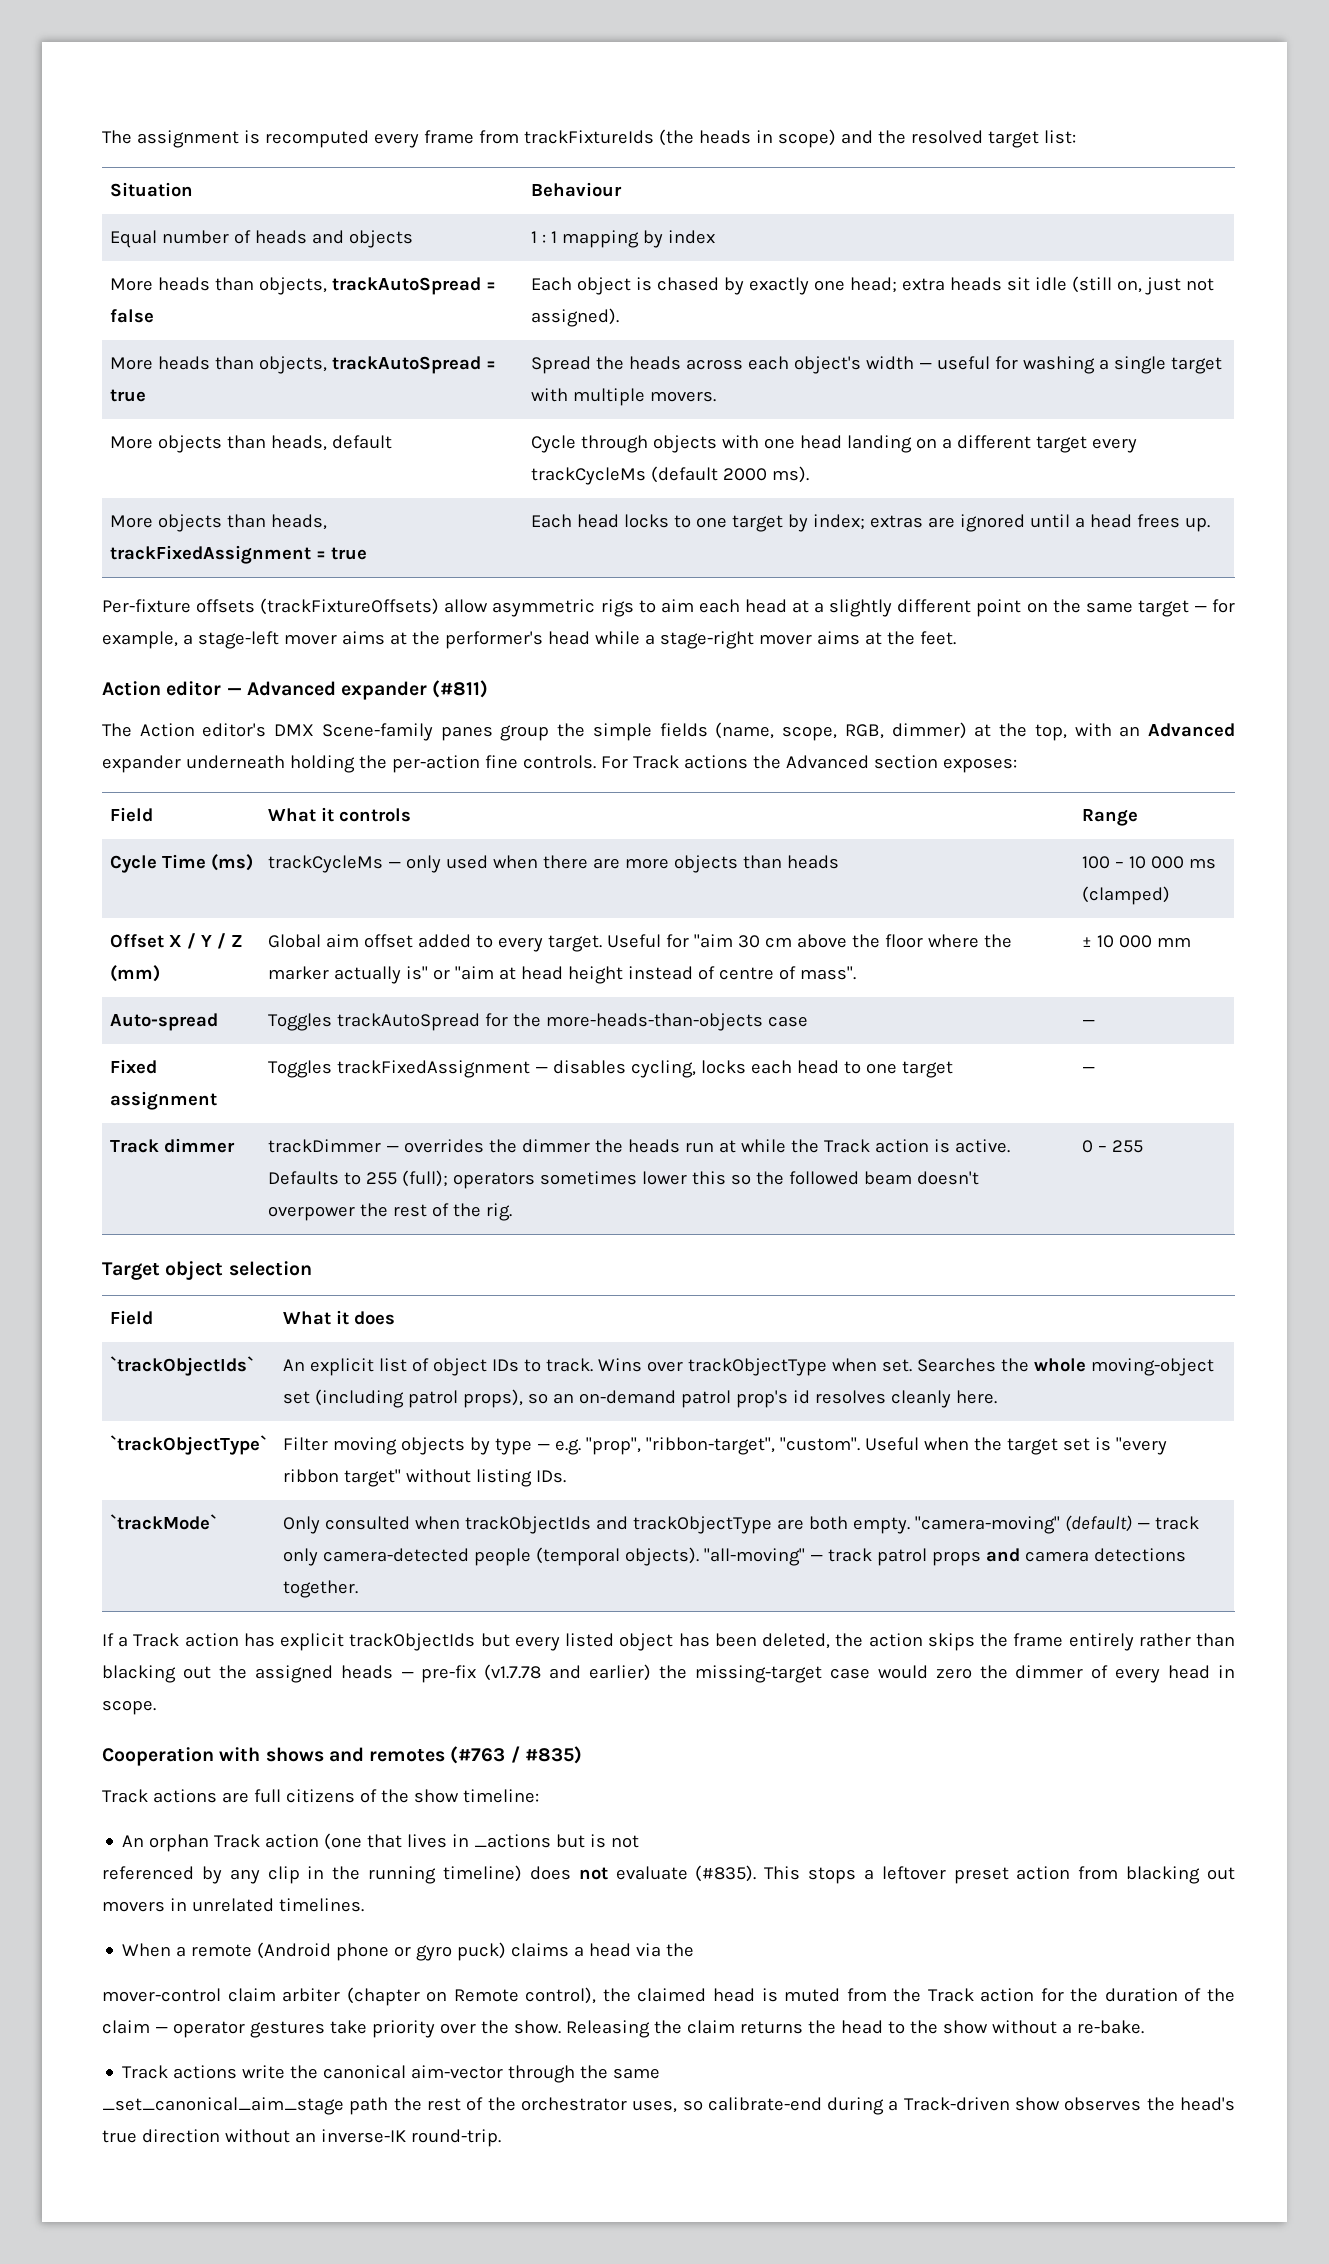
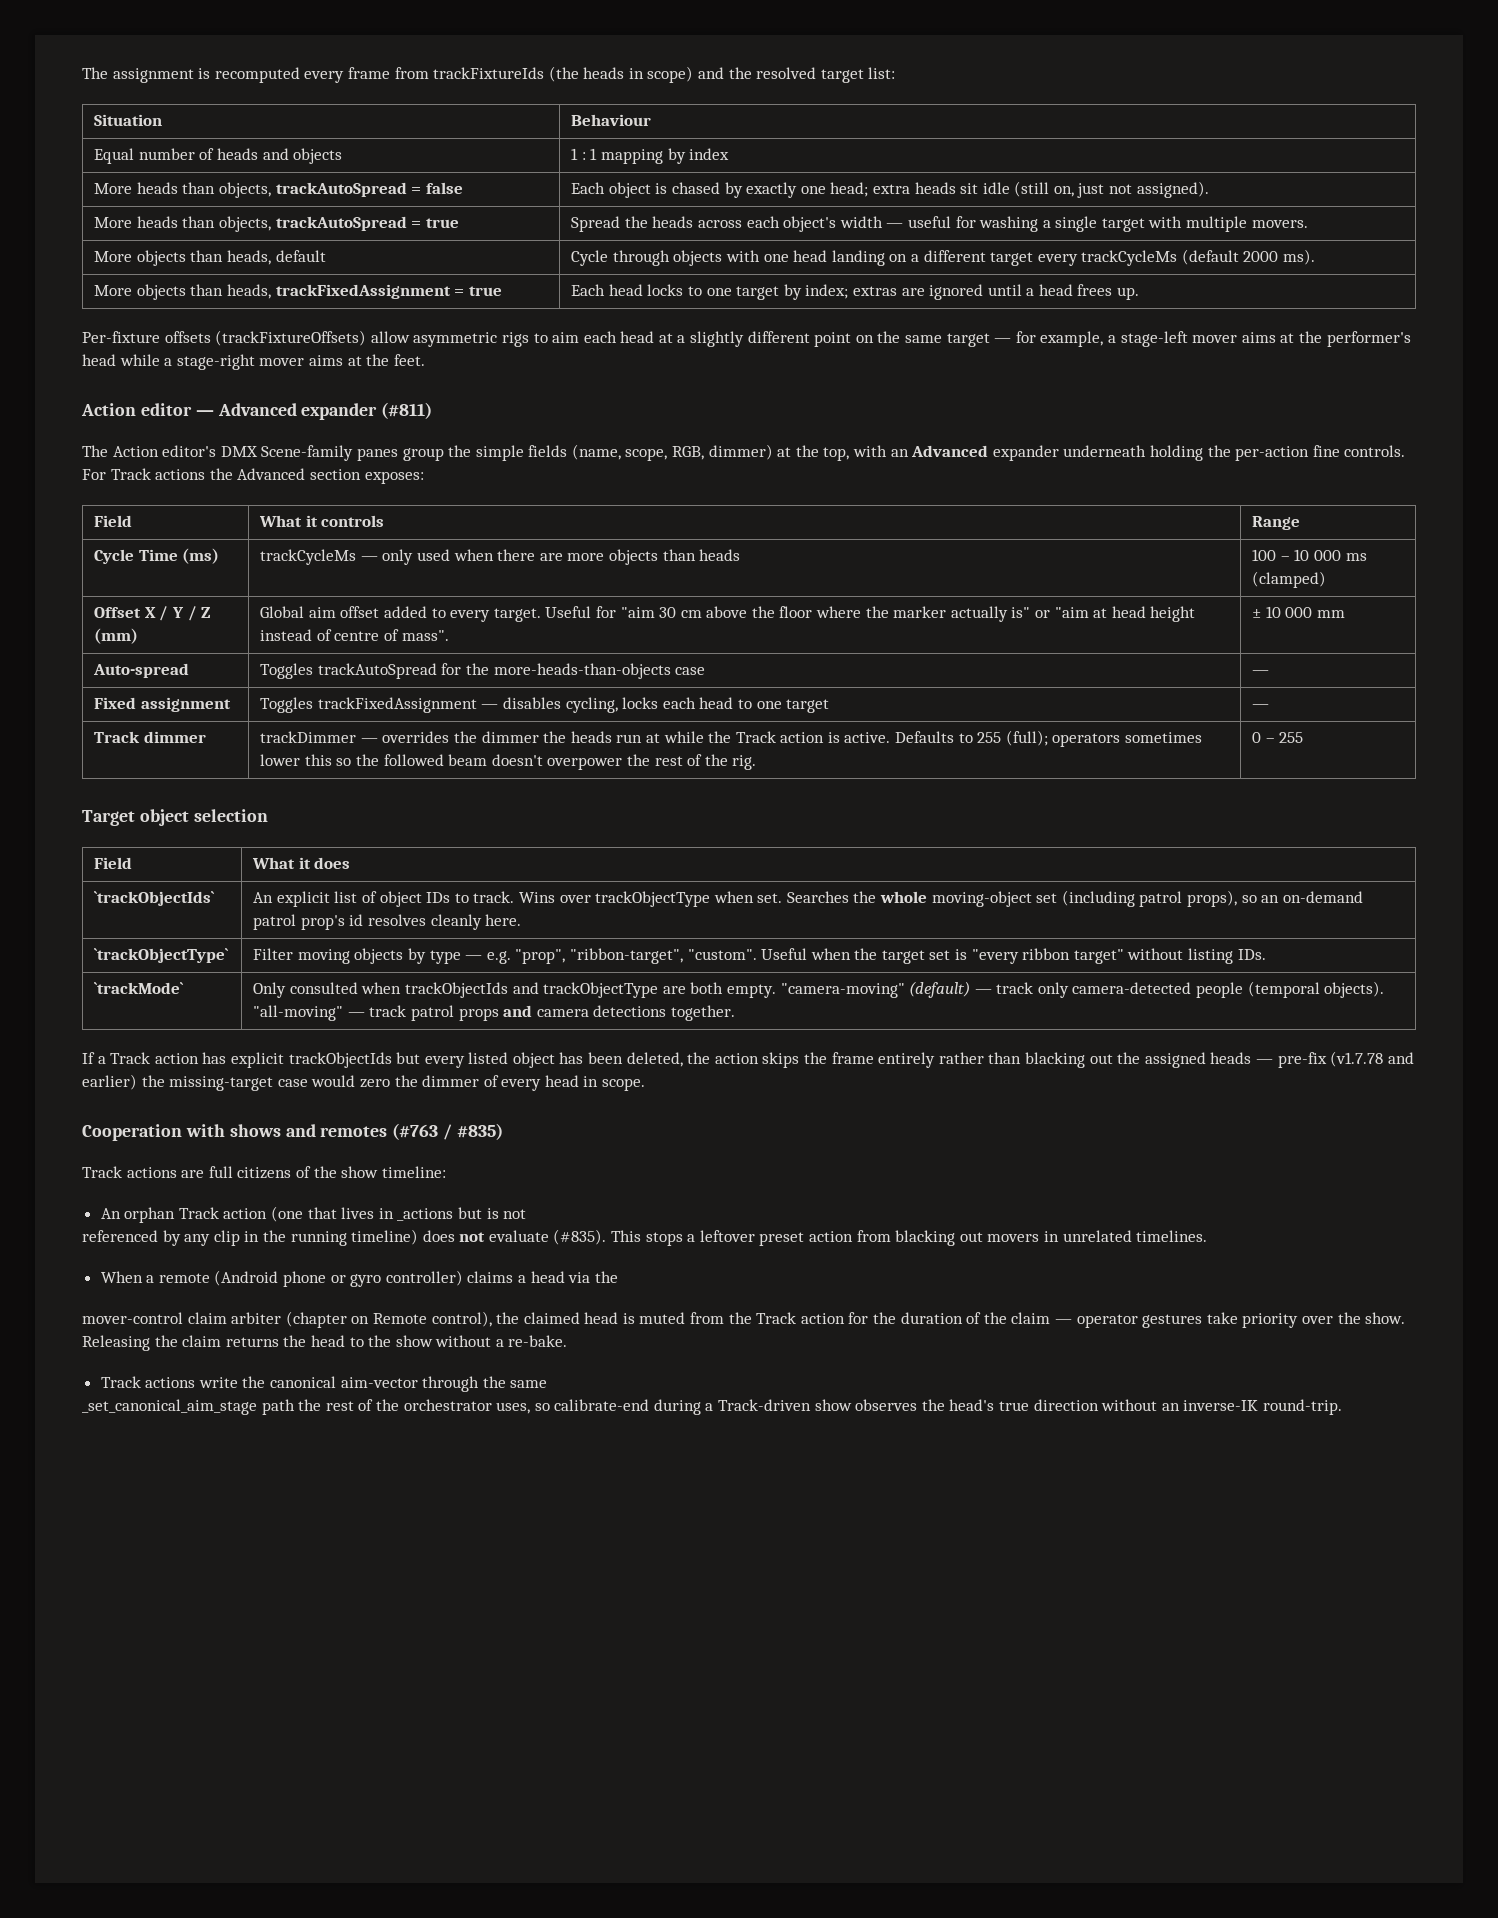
[457,1942,507,1961] puck) -> [385,1270,463,1286] controller)

